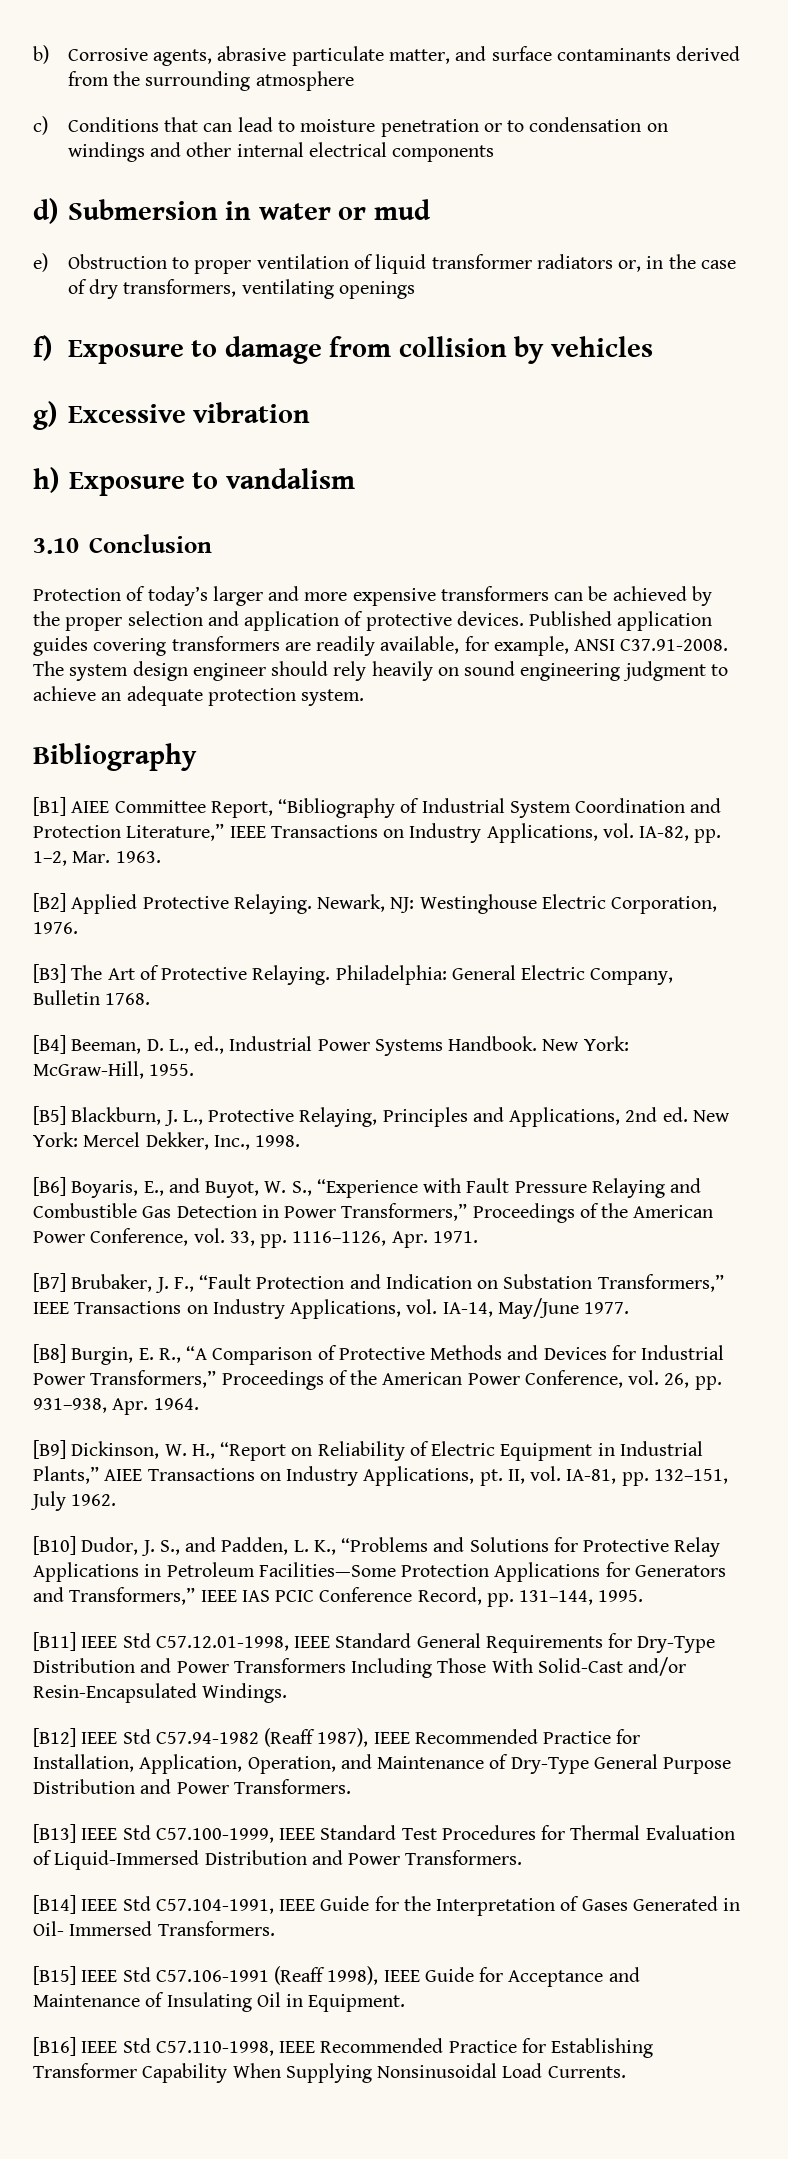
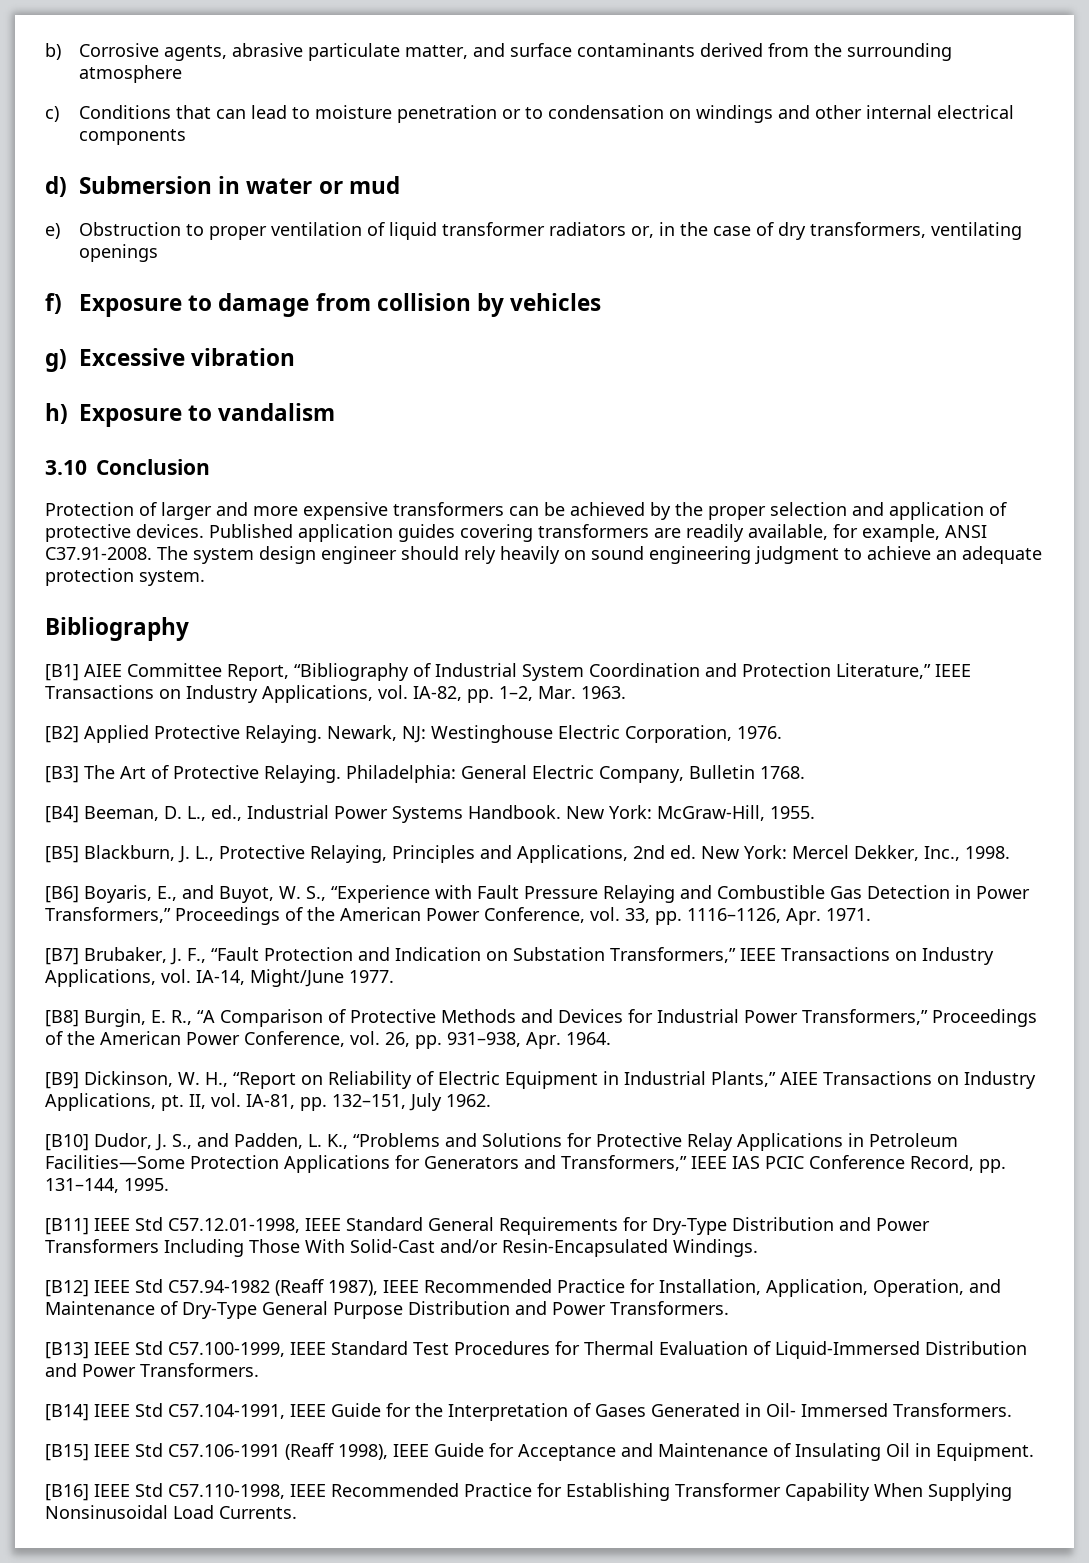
[147,586,208,606] today’s -> (157, 509) none
[497,1298,579,1319] May/June -> [250,969,344,987] Might/June

